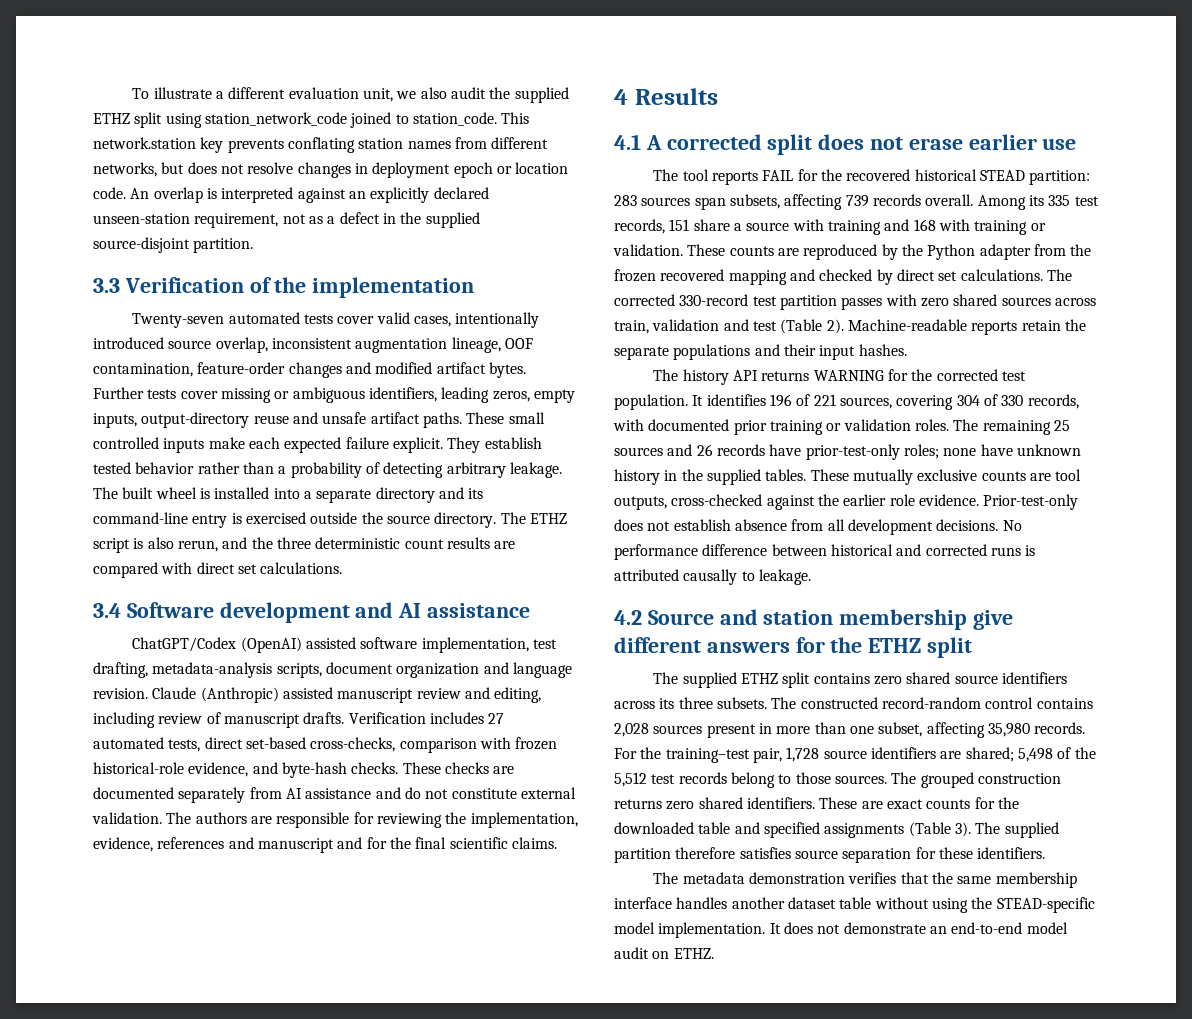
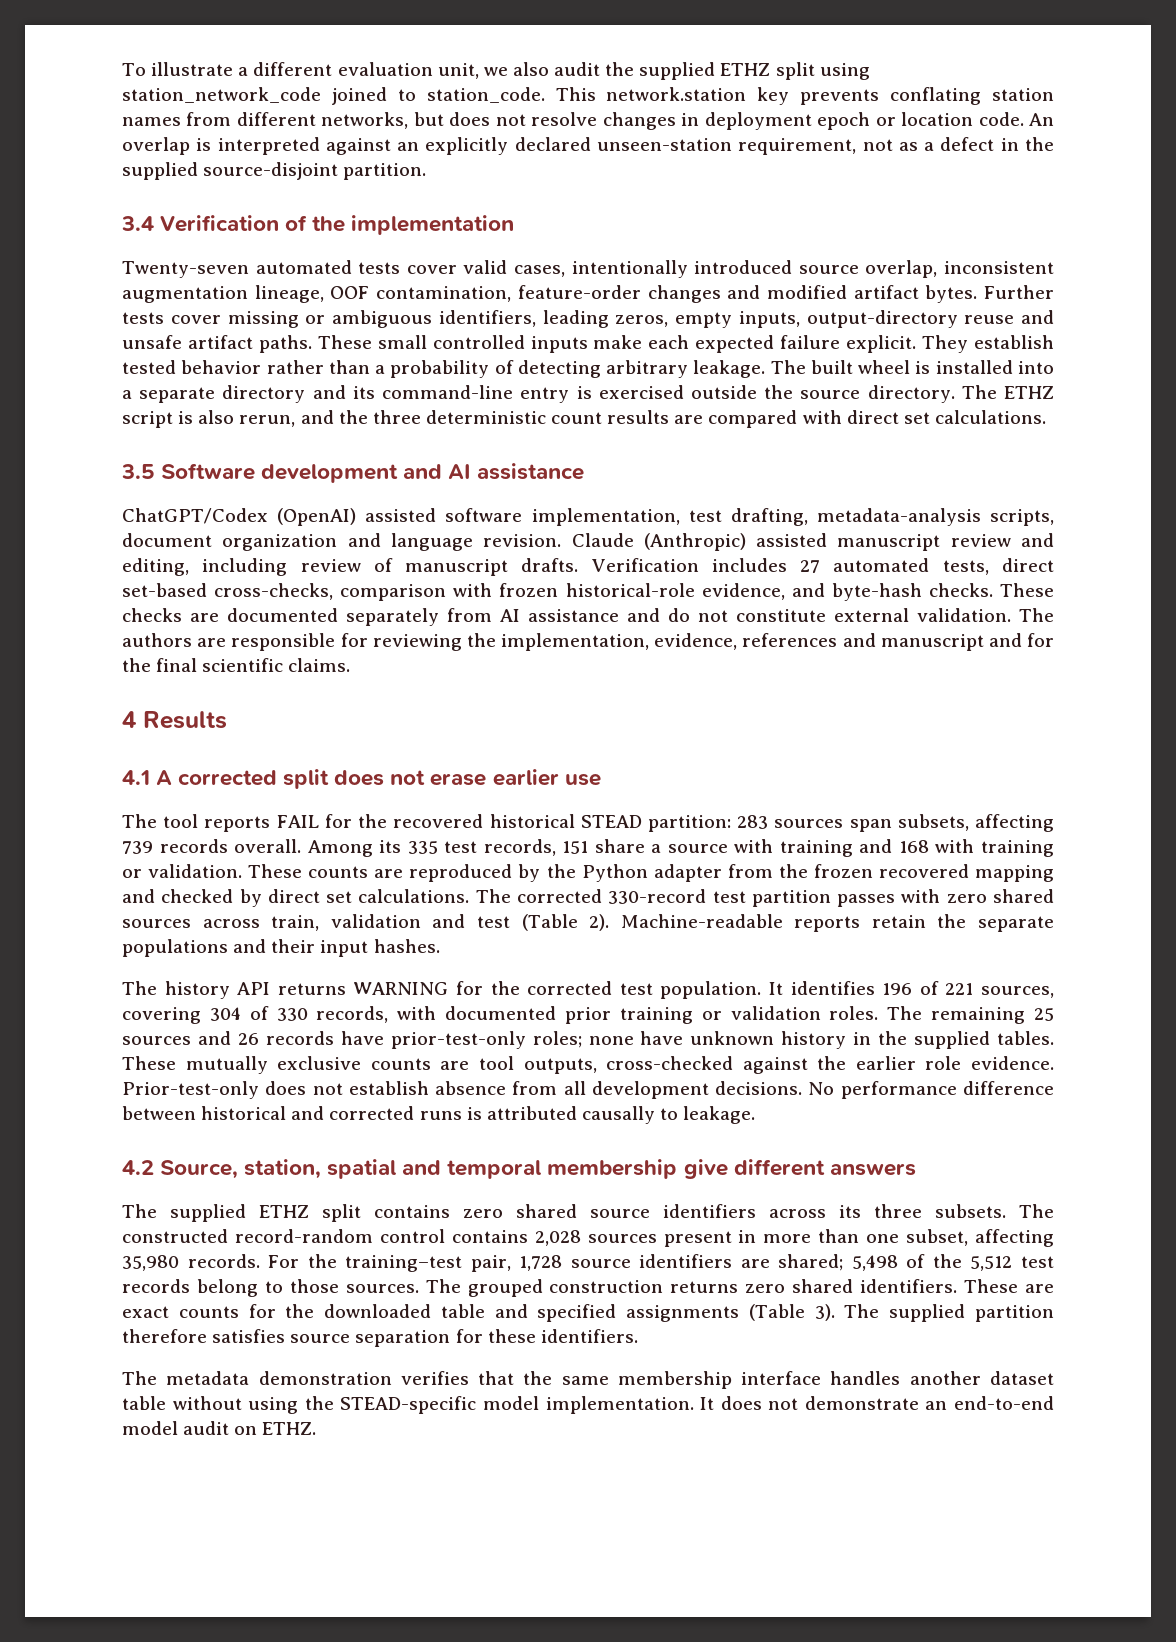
[93,278,120,293] 3.3 -> [121,216,154,231] 3.4
[93,603,121,618] 3.4 -> [121,464,155,479] 3.5
[647,609,834,625] Source and station -> [160,1159,542,1179] Source, station, spatial and temporal
[795,637,973,658] for the ETHZ split -> (916, 1169) none

